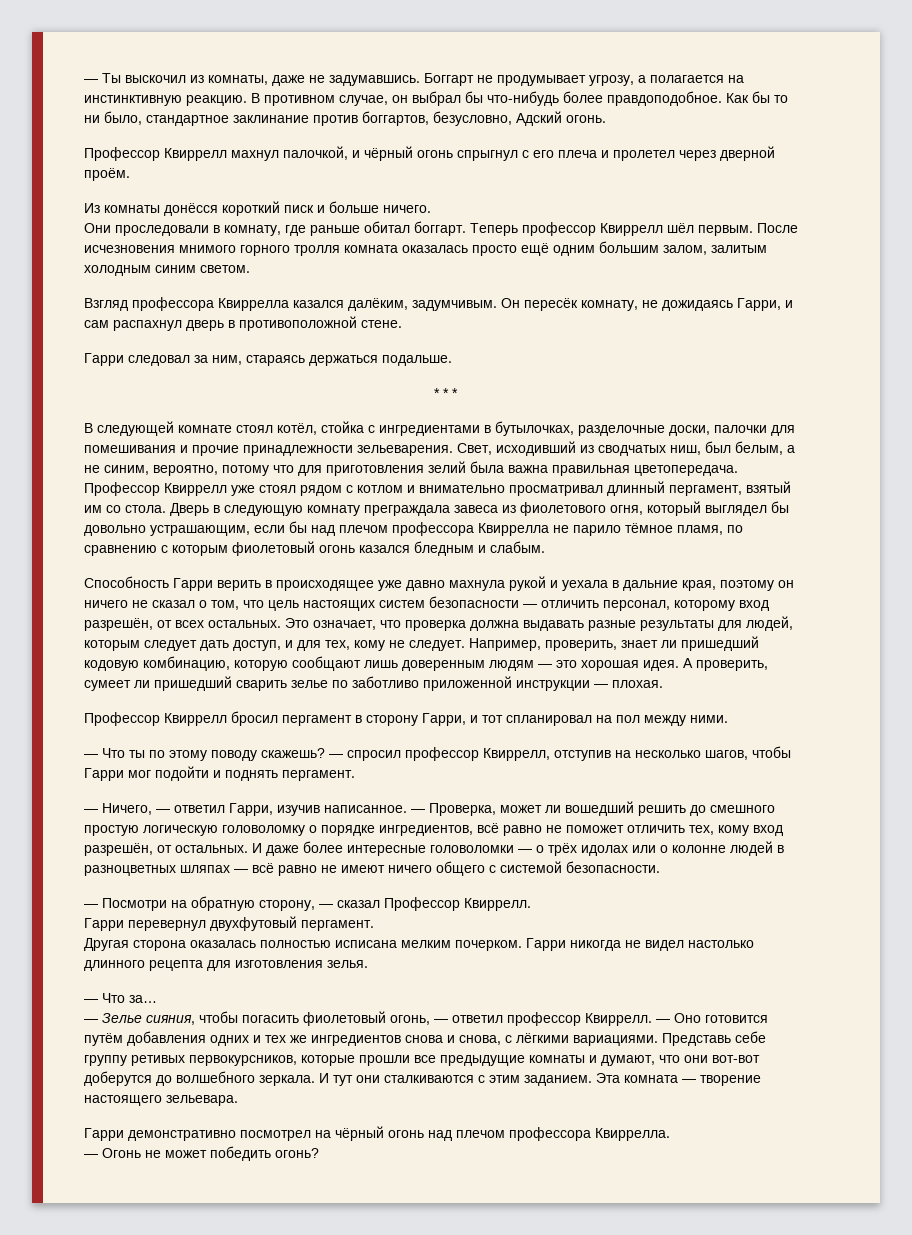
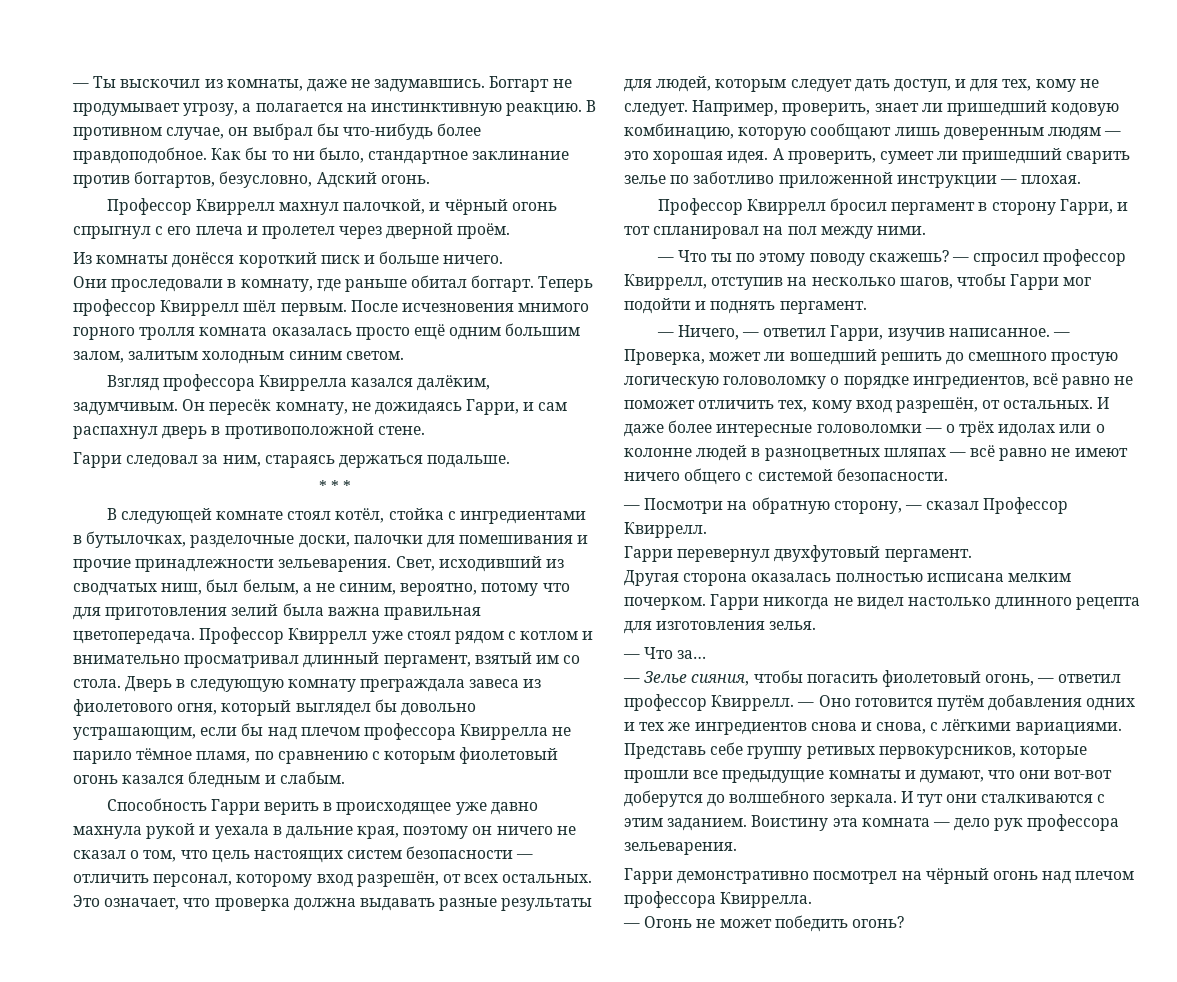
[596,1073,761,1086] [84,1095,238,1106] Эта комната — творение настоящего зельевара. -> [751,814,1120,831] [624,842,737,855] Воистину эта комната — дело рук профессора зельеварения.

